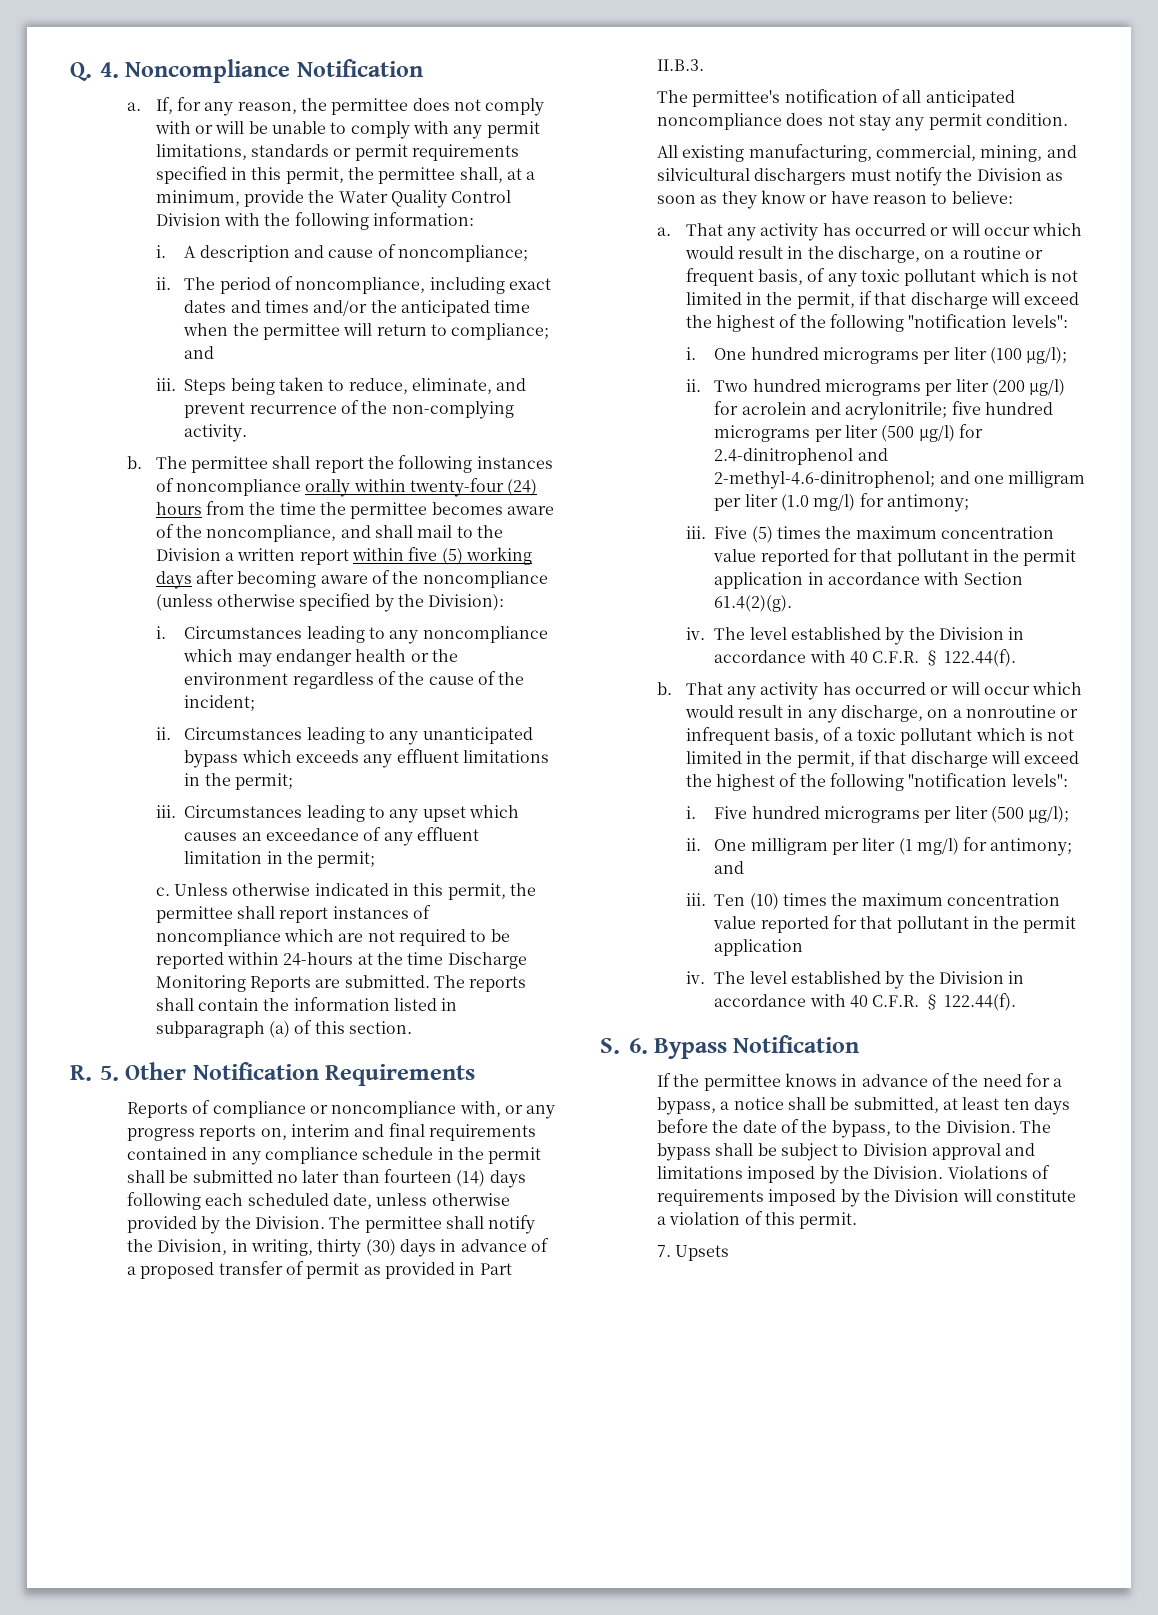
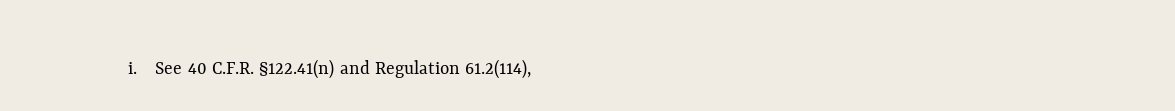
[70,59,423,83] [127,97,545,116] [154,121,540,139] [155,144,519,161] [155,166,536,184] [155,190,512,208] [155,212,474,230] [155,244,528,262] [155,276,551,294] [184,300,531,317] [183,323,550,340] [184,346,215,359] [155,377,527,395] [184,400,514,419] [184,424,248,442] [127,455,553,473] [155,478,538,497] [155,501,554,519] [155,524,503,542] [155,547,532,565] [155,570,548,589] [155,593,505,612] [155,626,548,644] [183,649,458,667] [184,671,525,689] [184,695,256,711] [155,727,533,745] [184,749,549,768] [184,773,293,790] [155,805,519,823] [184,827,479,846] [184,851,376,868] [155,883,536,900] [155,905,431,923] [155,929,510,946] [155,952,527,969] [155,975,527,992] [155,997,458,1011] [155,1020,412,1038] [70,1062,476,1086] [127,1100,556,1119] [127,1123,537,1141] [127,1147,542,1165] [127,1169,526,1188] [127,1192,510,1210] [127,1215,536,1234] [127,1238,549,1257] [127,1261,512,1279] [657,59,705,71] [657,89,1015,107] [657,113,1069,131] [657,144,1077,162] [657,167,1064,186] [657,190,1013,209] [657,223,1083,241] [684,246,1044,263] [685,268,1079,287] [685,291,1080,309] [685,314,1068,332] [685,347,1068,364] [685,379,1066,396] [714,401,1053,420] [714,424,983,442] [714,448,888,465] [714,471,1086,489] [714,493,969,512] [685,526,1054,543] [713,548,1077,566] [714,572,1023,589] [714,595,793,612] [685,627,1025,645] [714,649,1016,667] [657,682,1083,700] [684,705,1079,723] [685,727,1075,745] [685,750,1080,768] [685,773,1068,791] [685,806,1070,823] [685,837,1073,856] [714,861,745,874] [685,893,1060,910] [713,915,1077,933] [714,939,804,956] [685,971,1025,989] [714,993,1016,1011] [600,1035,860,1059] [657,1073,1063,1091] [657,1097,1070,1115] [657,1119,1051,1138] [657,1143,1036,1161] [657,1165,1051,1184] [657,1189,1077,1207] [657,1211,858,1229] [657,1245,730,1261] Q. 4. Noncompliance Notification // a. If, for any reason, the permittee does not comply with or will be unable to comply with any permit limitations, standards or permit requirements specified in this permit, the permittee shall, at a minimum, provide the Water Quality Control Division with the following information: // i. A description and cause of noncompliance; // ii. The period of noncompliance, including exact dates and times and/or the anticipated time when the permittee will return to compliance; and // iii. Steps being taken to reduce, eliminate, and prevent recurrence of the non-complying activity. // b. The permittee shall report the following instances of noncompliance orally within twenty-four (24) hours from the time the permittee becomes aware of the noncompliance, and shall mail to the Division a written report within five (5) working days after becoming aware of the noncompliance (unless otherwise specified by the Division): // i. Circumstances leading to any noncompliance which may endanger health or the environment regardless of the cause of the incident; // ii. Circumstances leading to any unanticipated bypass which exceeds any effluent limitations in the permit; // iii. Circumstances leading to any upset which causes an exceedance of any effluent limitation in the permit; // c. Unless otherwise indicated in this permit, the permittee shall report instances of noncompliance which are not required to be reported within 24-hours at the time Discharge Monitoring Reports are submitted. The reports shall contain the information listed in subparagraph (a) of this section. // R. 5. Other Notification Requirements // Reports of compliance or noncompliance with, or any progress reports on, interim and final requirements contained in any compliance schedule in the permit shall be submitted no later than fourteen (14) days following each scheduled date, unless otherwise provided by the Division. The permittee shall notify the Division, in writing, thirty (30) days in advance of a proposed transfer of permit as provided in Part II.B.3. // The permittee's notification of all anticipated noncompliance does not stay any permit condition. // All existing manufacturing, commercial, mining, and silvicultural dischargers must notify the Division as soon as they know or have reason to believe: // a. That any activity has occurred or will occur which would result in the discharge, on a routine or frequent basis, of any toxic pollutant which is not limited in the permit, if that discharge will exceed the highest of the following "notification levels": // i. One hundred micrograms per liter (100 µg/l); // ii. Two hundred micrograms per liter (200 µg/l) for acrolein and acrylonitrile; five hundred micrograms per liter (500 µg/l) for 2.4-dinitrophenol and 2-methyl-4.6-dinitrophenol; and one milligram per liter (1.0 mg/l) for antimony; // iii. Five (5) times the maximum concentration value reported for that pollutant in the permit application in accordance with Section 61.4(2)(g). // iv. The level established by the Division in accordance with 40 C.F.R. § 122.44(f). // b. That any activity has occurred or will occur which would result in any discharge, on a nonroutine or infrequent basis, of a toxic pollutant which is not limited in the permit, if that discharge will exceed the highest of the following "notification levels": // i. Five hundred micrograms per liter (500 µg/l); // ii. One milligram per liter (1 mg/l) for antimony; and // iii. Ten (10) times the maximum concentration value reported for that pollutant in the permit application // iv. The level established by the Division in accordance with 40 C.F.R. § 122.44(f). // S. 6. Bypass Notification // If the permittee knows in advance of the need for a bypass, a notice shall be submitted, at least ten days before the date of the bypass, to the Division. The bypass shall be subject to Division approval and limitations imposed by the Division. Violations of requirements imposed by the Division will constitute a violation of this permit. // 7. Upsets -> [127,59,532,79] i. See 40 C.F.R. §122.41(n) and Regulation 61.2(114),

